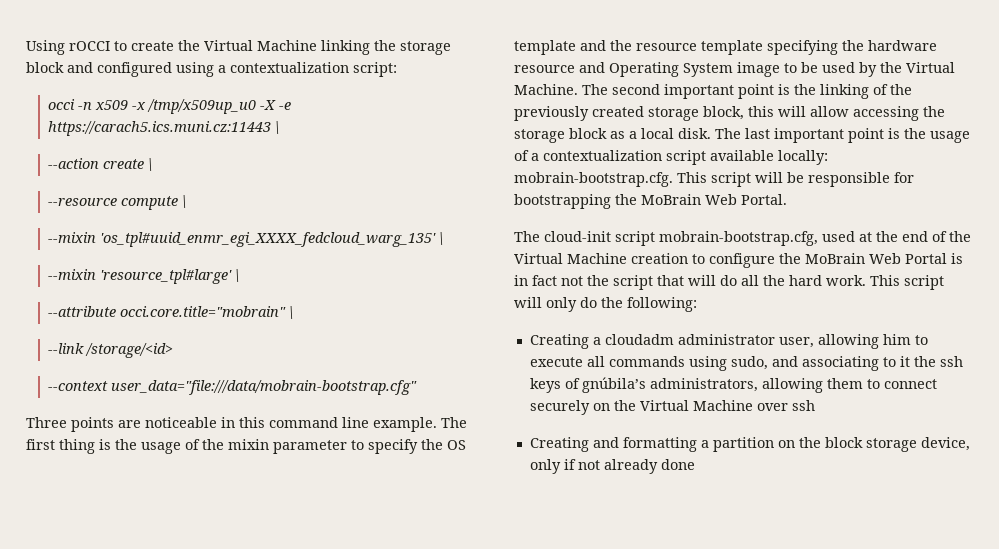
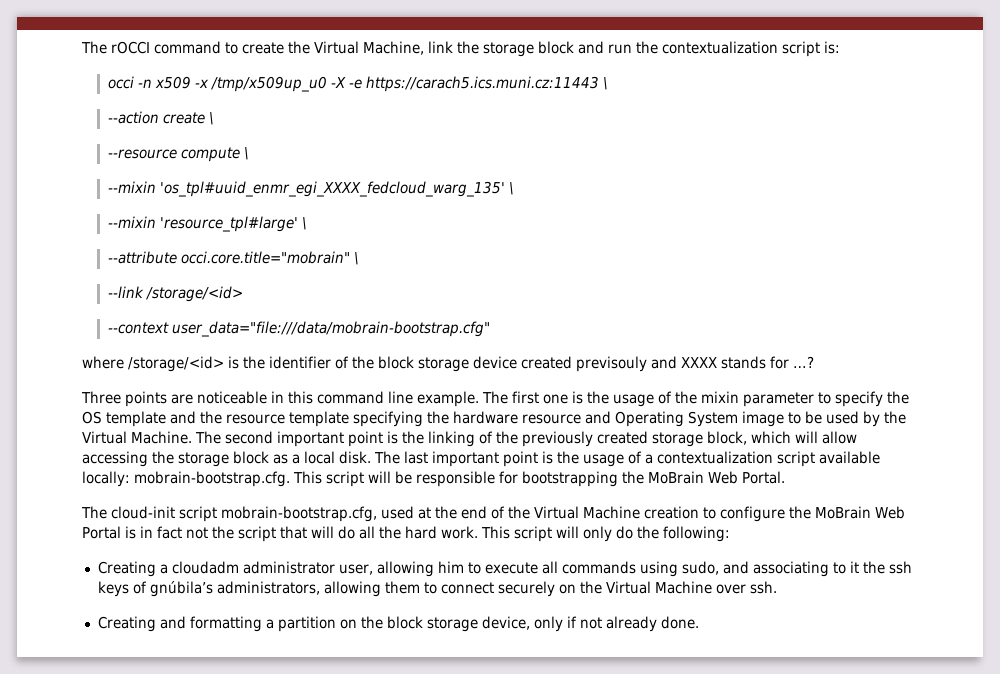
[26,40,110,55] Using rOCCI -> [81,41,221,54] The rOCCI command
[257,40,370,55] Machine linking -> [363,41,453,55] Machine, link
[97,62,397,77] configured using a contextualization script: -> [608,41,840,57] run the contextualization script is:
(418, 387) none -> [82,356,814,372] // where /storage/<id> is the identifier of the block storage device created previsouly and XXXX stands for …?
[59,439,95,454] thing -> [543,394,568,404] one
[748,106,774,117] this -> [751,431,791,444] which
[791,400,815,411] ssh -> [749,581,777,594] ssh.
[660,459,695,470] done -> [660,616,699,629] done.

